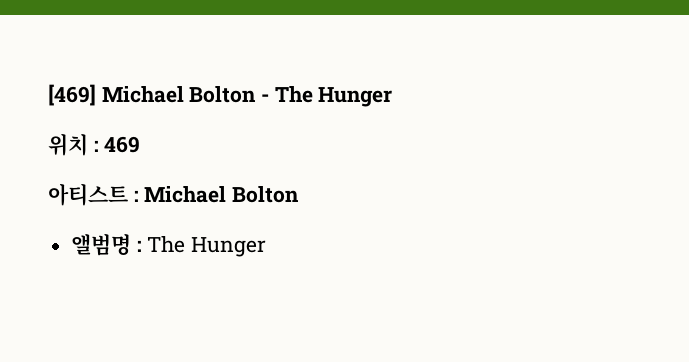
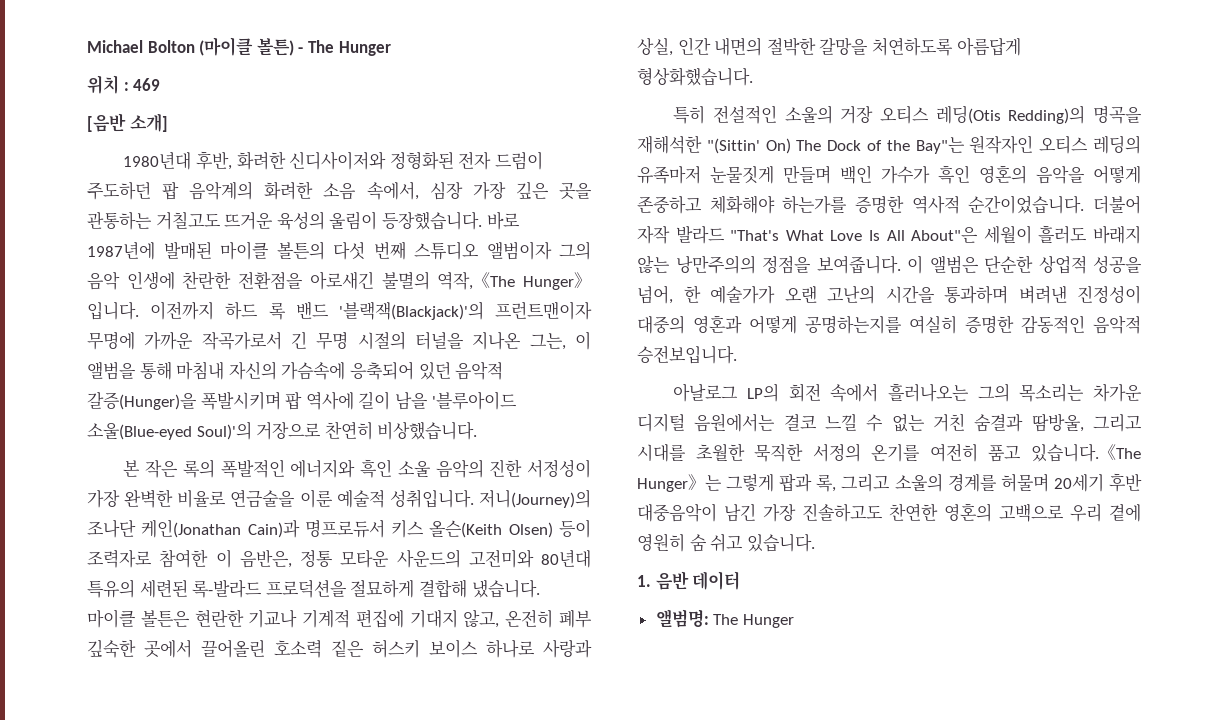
[48,84,257,106] [469] Michael Bolton -> [87,37,294,56] Michael Bolton (마이클 볼튼)
[48,183,300,206] [71,234,142,256] 아티스트 : Michael Bolton // 앨범명 : -> [87,113,168,132] [123,151,543,170] [87,181,592,200] [87,211,520,230] [87,241,591,260] [87,271,591,290] [87,301,592,320] [87,331,591,350] [87,361,504,380] [87,391,517,410] [87,421,478,440] [123,459,591,478] [87,489,591,508] [87,519,591,538] [87,549,591,568] [87,579,540,598] [87,609,592,628] [87,639,592,658] [637,37,1021,56] [637,67,753,86] [673,105,1142,124] [637,135,1141,154] [637,165,1141,184] [637,195,1141,214] [637,225,1141,244] [637,255,1142,274] [637,285,1141,304] [637,315,1141,334] [637,345,737,364] [673,383,1142,402] [637,413,1142,432] [637,443,1141,462] [637,473,1142,492] [637,503,1141,522] [637,533,815,552] [637,571,741,590] [655,609,709,628] [음반 소개] // 1980년대 후반, 화려한 신디사이저와 정형화된 전자 드럼이 주도하던 팝 음악계의 화려한 소음 속에서, 심장 가장 깊은 곳을 관통하는 거칠고도 뜨거운 육성의 울림이 등장했습니다. 바로 1987년에 발매된 마이클 볼튼의 다섯 번째 스튜디오 앨범이자 그의 음악 인생에 찬란한 전환점을 아로새긴 불멸의 역작,《The Hunger》입니다. 이전까지 하드 록 밴드 '블랙잭(Blackjack)'의 프런트맨이자 무명에 가까운 작곡가로서 긴 무명 시절의 터널을 지나온 그는, 이 앨범을 통해 마침내 자신의 가슴속에 응축되어 있던 음악적 갈증(Hunger)을 폭발시키며 팝 역사에 길이 남을 '블루아이드 소울(Blue-eyed Soul)'의 거장으로 찬연히 비상했습니다. // 본 작은 록의 폭발적인 에너지와 흑인 소울 음악의 진한 서정성이 가장 완벽한 비율로 연금술을 이룬 예술적 성취입니다. 저니(Journey)의 조나단 케인(Jonathan Cain)과 명프로듀서 키스 올슨(Keith Olsen) 등이 조력자로 참여한 이 음반은, 정통 모타운 사운드의 고전미와 80년대 특유의 세련된 록-발라드 프로덕션을 절묘하게 결합해 냈습니다. 마이클 볼튼은 현란한 기교나 기계적 편집에 기대지 않고, 온전히 폐부 깊숙한 곳에서 끌어올린 호소력 짙은 허스키 보이스 하나로 사랑과 상실, 인간 내면의 절박한 갈망을 처연하도록 아름답게 형상화했습니다. // 특히 전설적인 소울의 거장 오티스 레딩(Otis Redding)의 명곡을 재해석한 "(Sittin' On) The Dock of the Bay"는 원작자인 오티스 레딩의 유족마저 눈물짓게 만들며 백인 가수가 흑인 영혼의 음악을 어떻게 존중하고 체화해야 하는가를 증명한 역사적 순간이었습니다. 더불어 자작 발라드 "That's What Love Is All About"은 세월이 흘러도 바래지 않는 낭만주의의 정점을 보여줍니다. 이 앨범은 단순한 상업적 성공을 넘어, 한 예술가가 오랜 고난의 시간을 통과하며 벼려낸 진정성이 대중의 영혼과 어떻게 공명하는지를 여실히 증명한 감동적인 음악적 승전보입니다. // 아날로그 LP의 회전 속에서 흘러나오는 그의 목소리는 차가운 디지털 음원에서는 결코 느낄 수 없는 거친 숨결과 땀방울, 그리고 시대를 초월한 묵직한 서정의 온기를 여전히 품고 있습니다.《The Hunger》는 그렇게 팝과 록, 그리고 소울의 경계를 허물며 20세기 후반 대중음악이 남긴 가장 진솔하고도 찬연한 영혼의 고백으로 우리 곁에 영원히 숨 쉬고 있습니다. // 1. 음반 데이터 // 앨범명:

